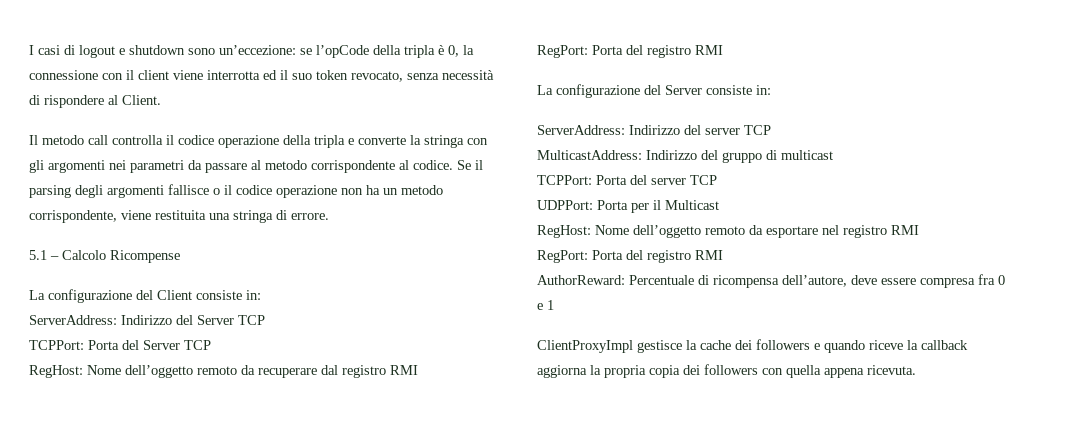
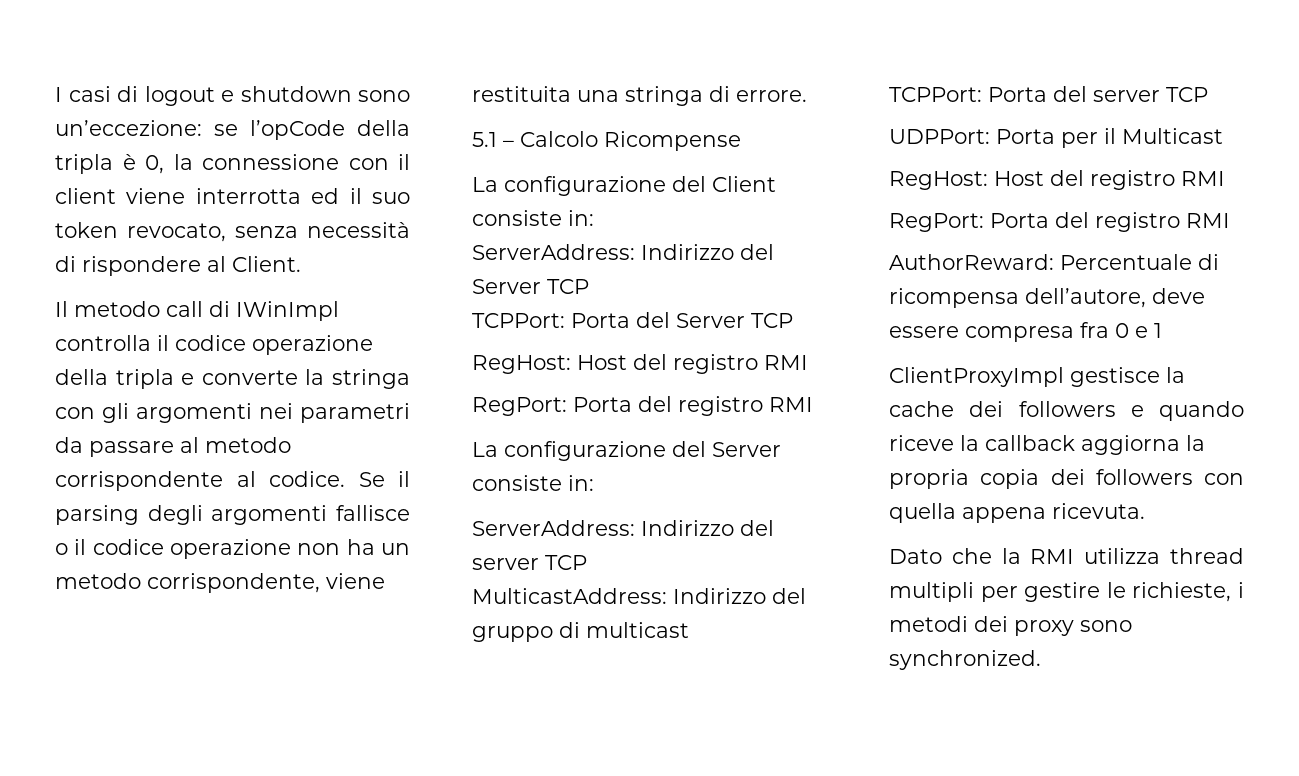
(108, 140) none -> [209,301,339,321] di IWinImpl
[87,365,338,378] Nome dell’oggetto remoto da recuperare dal -> [577,354,667,370] Host del
[595,225,839,238] Nome dell’oggetto remoto da esportare nel -> [994,170,1084,186] Host del
(916, 370) none -> [889,548,1244,564] [889,582,1244,602] [889,616,1132,636] [889,650,1041,670] // Dato che la RMI utilizza thread multipli per gestire le richieste, i metodi dei proxy sono synchronized.

